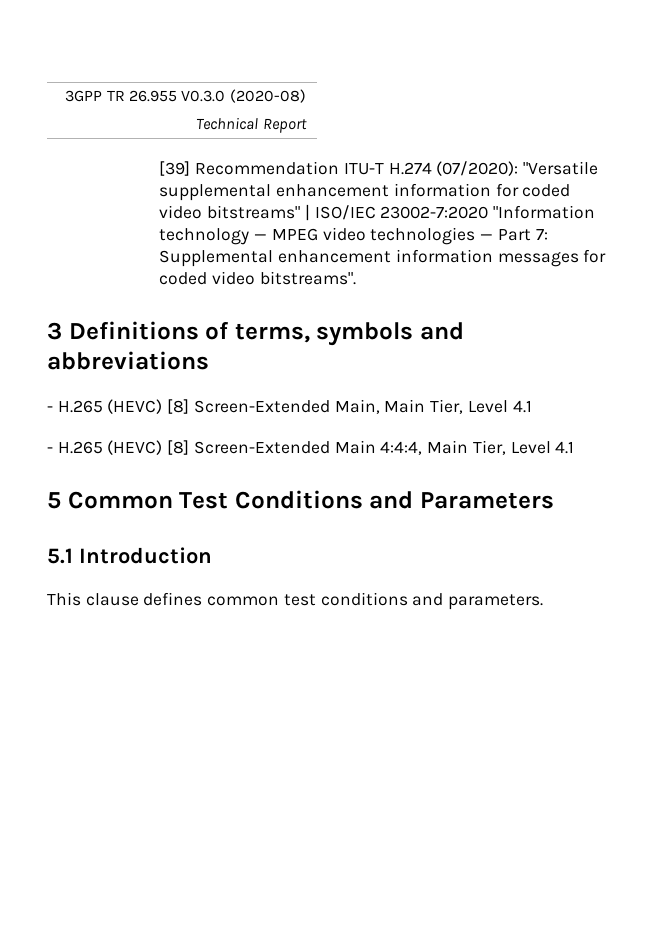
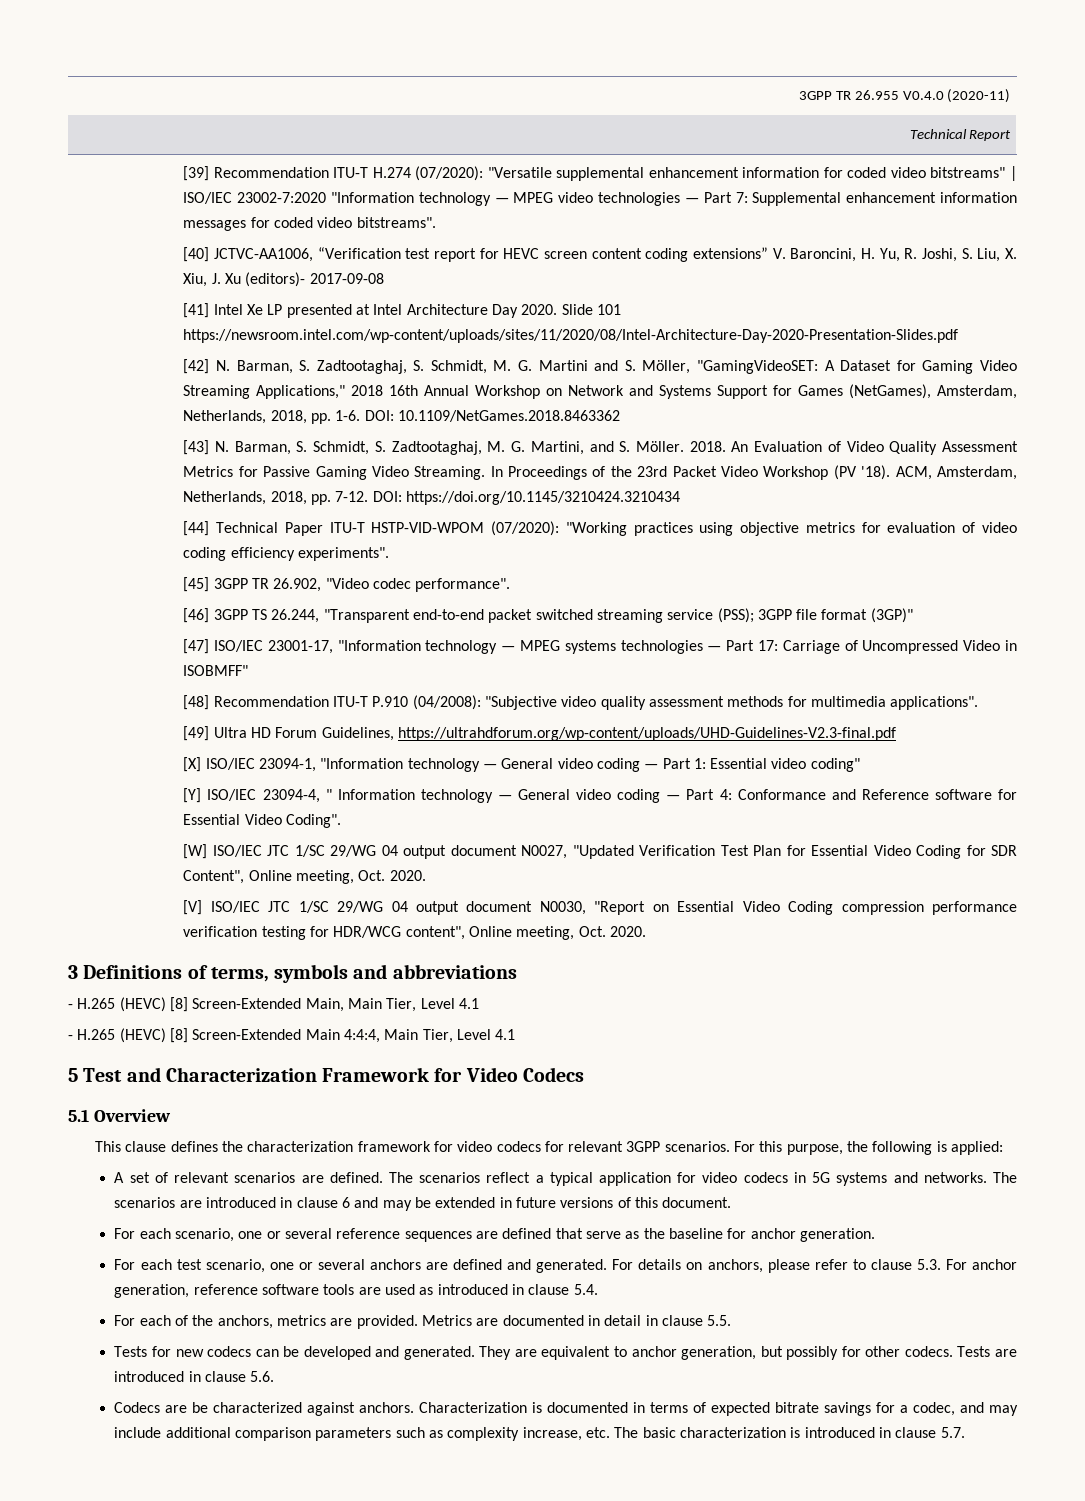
[181,89,306,103] V0.3.0 (2020-08) -> [902,89,1011,103] V0.4.0 (2020-11)
(356, 278) none -> [183,247,1017,262] [183,272,384,287] [183,303,621,318] [183,329,959,343] [183,359,1018,374] [183,384,1018,399] [183,410,620,424] [183,440,1018,455] [183,465,1017,480] [183,491,680,505] [183,521,1017,536] [183,547,389,561] [183,577,511,592] [183,608,913,623] [183,639,1017,654] [183,665,249,676] [183,695,979,710] [183,726,896,741] [183,757,860,772] [183,788,1018,803] [183,814,341,828] [183,844,1017,859] [183,870,426,884] [183,900,1018,915] [183,926,646,940] // [40] JCTVC-AA1006, “Verification test report for HEVC screen content coding extensions” V. Baroncini, H. Yu, R. Joshi, S. Liu, X. Xiu, J. Xu (editors)- 2017-09-08 // [41] Intel Xe LP presented at Intel Architecture Day 2020. Slide 101 https://newsroom.intel.com/wp-content/uploads/sites/11/2020/08/Intel-Architecture-Day-2020-Presentation-Slides.pdf // [42] N. Barman, S. Zadtootaghaj, S. Schmidt, M. G. Martini and S. Möller, "GamingVideoSET: A Dataset for Gaming Video Streaming Applications," 2018 16th Annual Workshop on Network and Systems Support for Games (NetGames), Amsterdam, Netherlands, 2018, pp. 1-6. DOI: 10.1109/NetGames.2018.8463362 // [43] N. Barman, S. Schmidt, S. Zadtootaghaj, M. G. Martini, and S. Möller. 2018. An Evaluation of Video Quality Assessment Metrics for Passive Gaming Video Streaming. In Proceedings of the 23rd Packet Video Workshop (PV '18). ACM, Amsterdam, Netherlands, 2018, pp. 7-12. DOI: https://doi.org/10.1145/3210424.3210434 // [44] Technical Paper ITU-T HSTP-VID-WPOM (07/2020): "Working practices using objective metrics for evaluation of video coding efficiency experiments". // [45] 3GPP TR 26.902, "Video codec performance". // [46] 3GPP TS 26.244, "Transparent end-to-end packet switched streaming service (PSS); 3GPP file format (3GP)" // [47] ISO/IEC 23001-17, "Information technology — MPEG systems technologies — Part 17: Carriage of Uncompressed Video in ISOBMFF" // [48] Recommendation ITU-T P.910 (04/2008): "Subjective video quality assessment methods for multimedia applications". // [49] Ultra HD Forum Guidelines, https://ultrahdforum.org/wp-content/uploads/UHD-Guidelines-V2.3-final.pdf // [X] ISO/IEC 23094-1, "Information technology — General video coding — Part 1: Essential video coding" // [Y] ISO/IEC 23094-4, " Information technology — General video coding — Part 4: Conformance and Reference software for Essential Video Coding". // [W] ISO/IEC JTC 1/SC 29/WG 04 output document N0027, "Updated Verification Test Plan for Essential Video Coding for SDR Content", Online meeting, Oct. 2020. // [V] ISO/IEC JTC 1/SC 29/WG 04 output document N0030, "Report on Essential Video Coding compression performance verification testing for HDR/WCG content", Online meeting, Oct. 2020.
[67,490,555,509] Common Test Conditions and Parameters -> [83,1067,584,1082] Test and Characterization Framework for Video Codecs
[79,547,212,564] Introduction -> [93,1109,171,1122] Overview
[207,592,544,610] common test conditions and parameters. -> [221,1141,1004,1155] [114,1172,1017,1186] [114,1197,732,1211] [114,1228,875,1242] [114,1259,1018,1273] [114,1284,598,1298] [114,1315,732,1329] [114,1346,1018,1360] [114,1371,275,1382] [114,1402,1018,1416] [114,1427,965,1441] the characterization framework for video codecs for relevant 3GPP scenarios. For this purpose, the following is applied: // A set of relevant scenarios are defined. The scenarios reflect a typical application for video codecs in 5G systems and networks. The scenarios are introduced in clause 6 and may be extended in future versions of this document. // For each scenario, one or several reference sequences are defined that serve as the baseline for anchor generation. // For each test scenario, one or several anchors are defined and generated. For details on anchors, please refer to clause 5.3. For anchor generation, reference software tools are used as introduced in clause 5.4. // For each of the anchors, metrics are provided. Metrics are documented in detail in clause 5.5. // Tests for new codecs can be developed and generated. They are equivalent to anchor generation, but possibly for other codecs. Tests are introduced in clause 5.6. // Codecs are be characterized against anchors. Characterization is documented in terms of expected bitrate savings for a codec, and may include additional comparison parameters such as complexity increase, etc. The basic characterization is introduced in clause 5.7.

